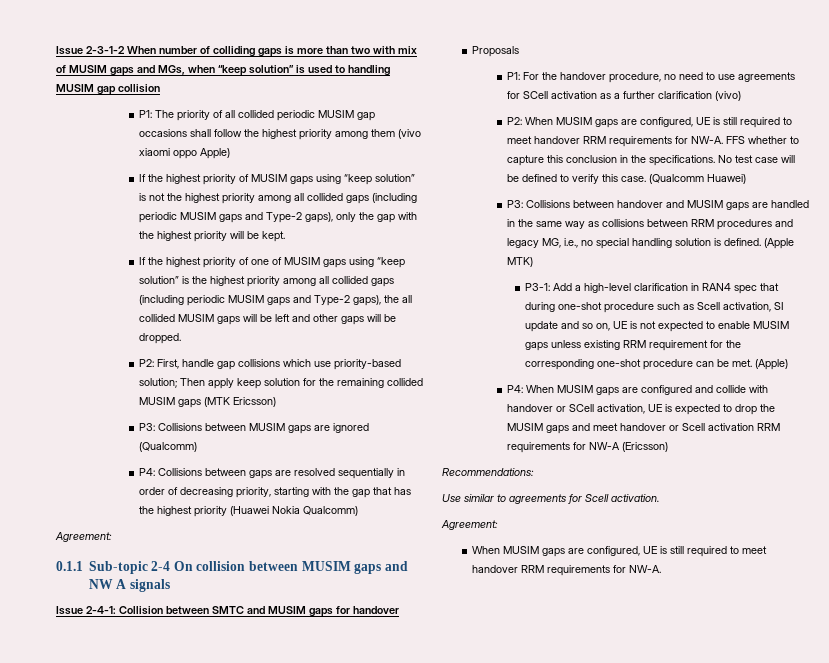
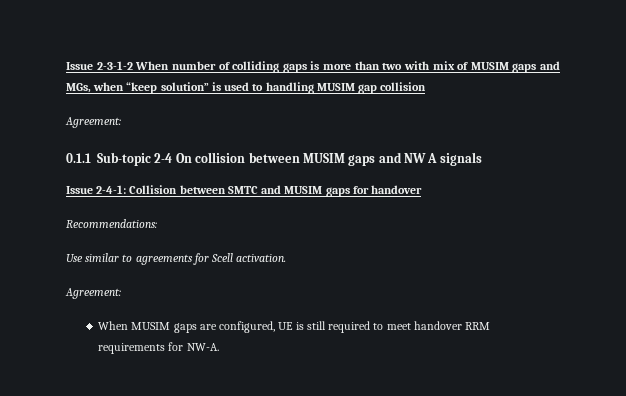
[138,110,375,121] [138,129,421,140] [138,148,230,159] [138,174,415,185] [138,193,417,204] [138,212,417,223] [138,231,285,242] [138,257,405,268] [138,276,394,287] [138,295,412,306] [138,314,396,325] [138,333,181,344] [138,359,401,370] [138,378,423,389] [138,397,276,408] [138,423,369,434] [138,442,197,452] [138,468,405,479] [138,487,411,498] [138,506,358,517] // P1: The priority of all collided periodic MUSIM gap occasions shall follow the highest priority among them (vivo xiaomi oppo Apple) // If the highest priority of MUSIM gaps using “keep solution” is not the highest priority among all collided gaps (including periodic MUSIM gaps and Type-2 gaps), only the gap with the highest priority will be kept. // If the highest priority of one of MUSIM gaps using “keep solution” is the highest priority among all collided gaps (including periodic MUSIM gaps and Type-2 gaps), the all collided MUSIM gaps will be left and other gaps will be dropped. // P2: First, handle gap collisions which use priority-based solution; Then apply keep solution for the remaining collided MUSIM gaps (MTK Ericsson) // P3: Collisions between MUSIM gaps are ignored (Qualcomm) // P4: Collisions between gaps are resolved sequentially in order of decreasing priority, starting with the gap that has the highest priority (Huawei Nokia Qualcomm) -> (427, 86) none
[471,46,519,57] [507,72,796,83] [507,91,742,101] [507,117,793,128] [507,136,800,147] [507,155,796,166] [507,174,747,184] [507,200,810,211] [507,219,794,230] [507,238,795,249] [507,257,534,267] [524,283,779,294] [524,302,784,313] [524,321,789,332] [524,340,741,351] [524,359,788,370] [507,385,769,396] [507,404,776,415] [507,423,781,434] [507,442,669,453] // Proposals // P1: For the handover procedure, no need to use agreements for SCell activation as a further clarification (vivo) // P2: When MUSIM gaps are configured, UE is still required to meet handover RRM requirements for NW-A. FFS whether to capture this conclusion in the specifications. No test case will be defined to verify this case. (Qualcomm Huawei) // P3: Collisions between handover and MUSIM gaps are handled in the same way as collisions between RRM procedures and legacy MG, i.e., no special handling solution is defined. (Apple MTK) // P3-1: Add a high-level clarification in RAN4 spec that during one-shot procedure such as Scell activation, SI update and so on, UE is not expected to enable MUSIM gaps unless existing RRM requirement for the corresponding one-shot procedure can be met. (Apple) // P4: When MUSIM gaps are configured and collide with handover or SCell activation, UE is expected to drop the MUSIM gaps and meet handover or Scell activation RRM requirements for NW-A (Ericsson) -> (423, 189) none

